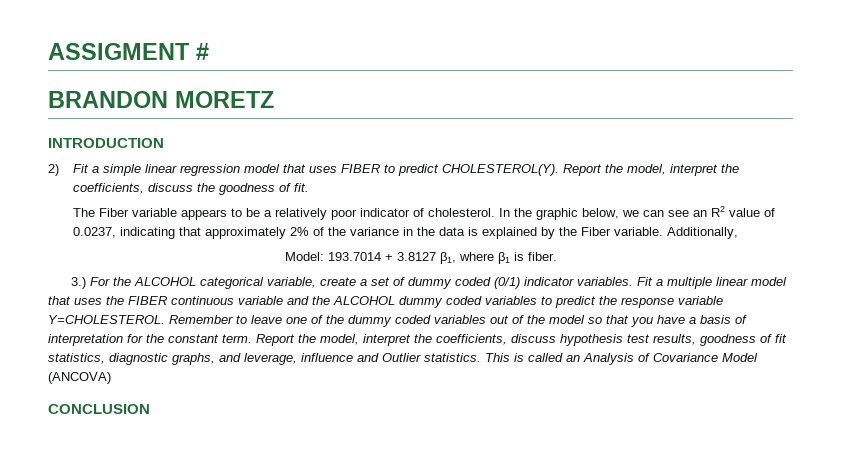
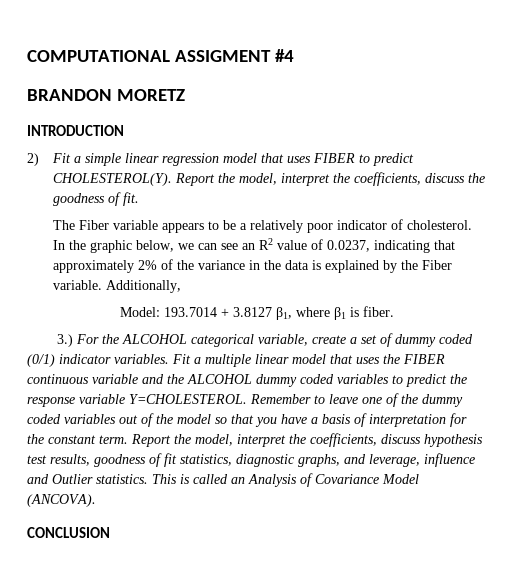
[48,43,209,60] ASSIGMENT # -> [27,49,295,62] COMPUTATIONAL ASSIGMENT #4
[48,372,111,384] (ANCOVA) -> [27,494,96,507] (ANCOVA).

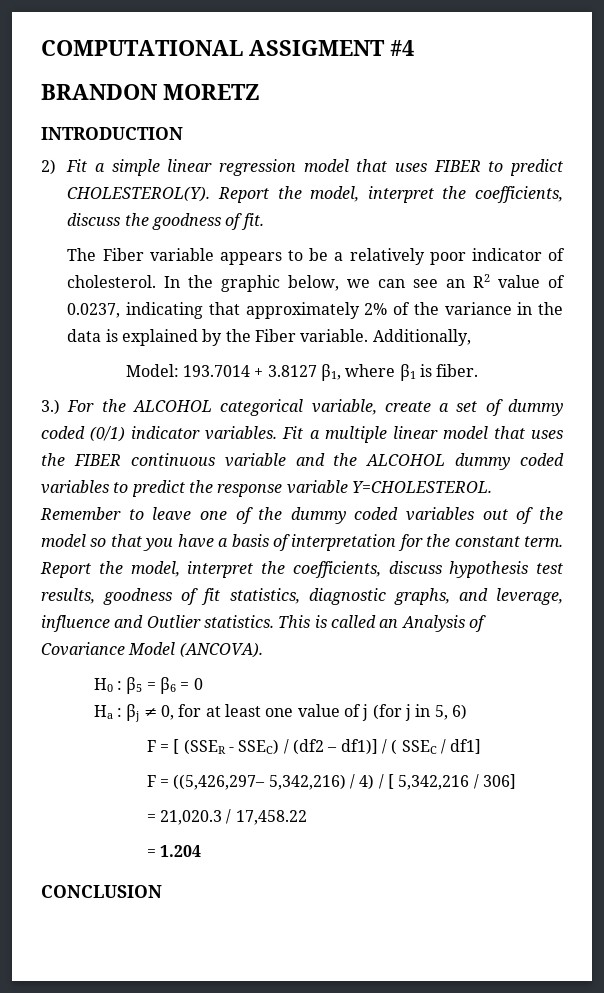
(96, 500) none -> [93,677,203,694] [93,704,467,722] [146,739,482,755] [146,774,516,790] [146,809,307,825] [146,845,202,857] // H0 : β5 = β6 = 0 // Ha : βj ≠ 0, for at least one value of j (for j in 5, 6) // F = [ (SSER - SSEC) / (df2 – df1)] / ( SSEC / df1] // F = ((5,426,297– 5,342,216) / 4) / [ 5,342,216 / 306] // = 21,020.3 / 17,458.22 // = 1.204

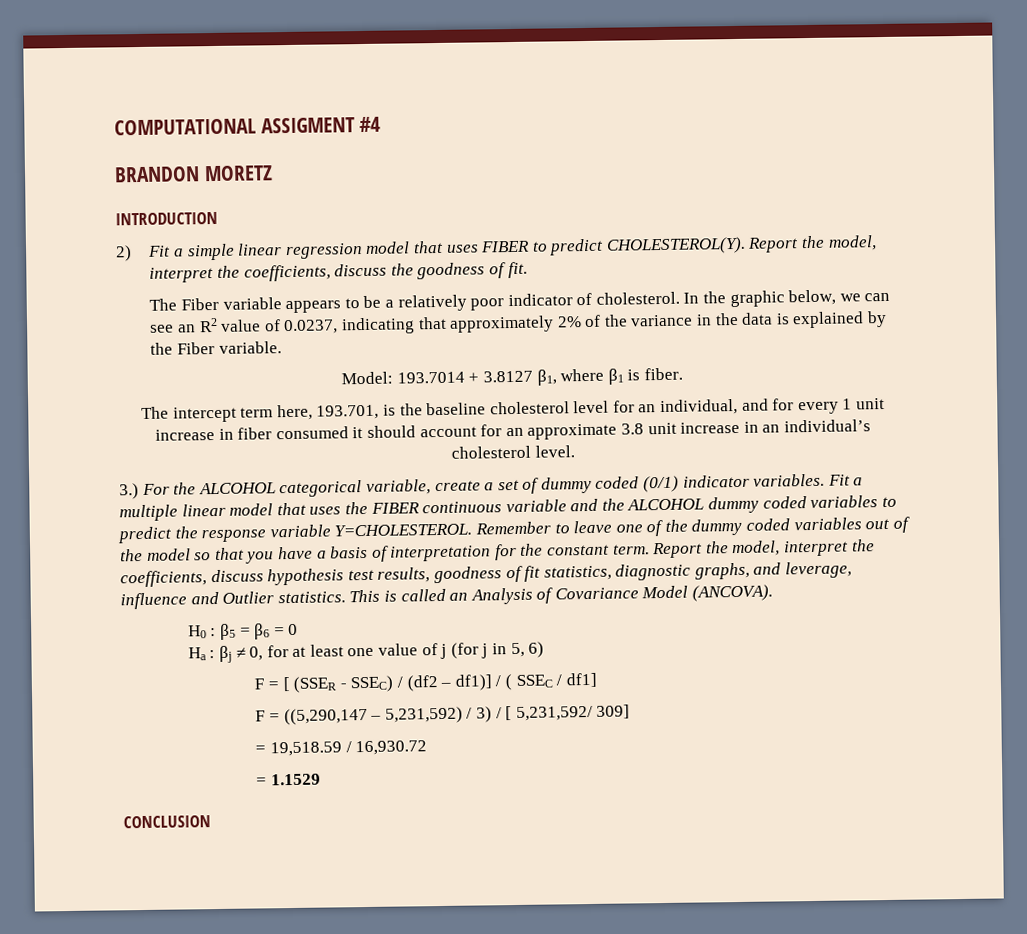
[372,329,471,346] Additionally, -> (282, 347) none
(479, 370) none -> [140,397,886,423] [155,419,871,441] [451,445,575,459] // The intercept term here, 193.701, is the baseline cholesterol level for an individual, and for every 1 unit increase in fiber consumed it should account for an approximate 3.8 unit increase in an individual’s cholesterol level.
[173,774,516,790] [146,809,307,825] [146,845,202,857] ((5,426,297– 5,342,216) / 4) / [ 5,342,216 / 306] // = 21,020.3 / 17,458.22 // = 1.204 -> [283,704,631,726] [255,740,428,757] [256,773,322,786] ((5,290,147 – 5,231,592) / 3) / [ 5,231,592/ 309] // = 19,518.59 / 16,930.72 // = 1.1529

